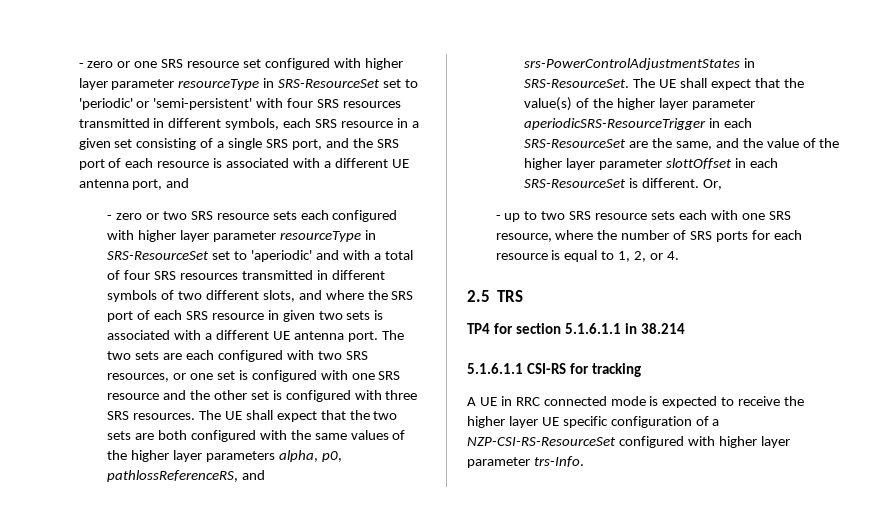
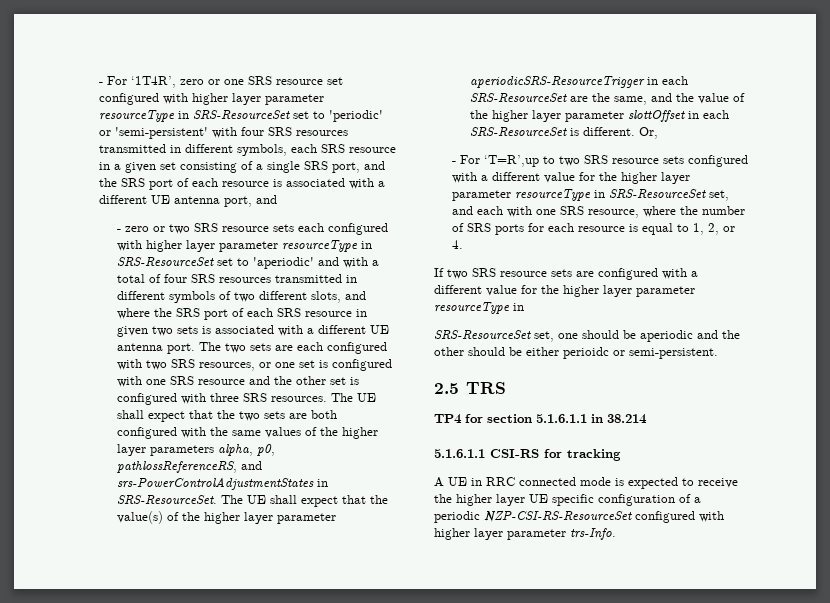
[78,63,84,68] - -> [98,76,176,88] - For ‘1T4R’,
[504,213,521,222] up -> [459,155,539,167] For ‘T=R’,up
(676, 215) none -> [687,155,748,167] [451,172,690,184] [451,189,729,201] [451,206,473,215] configured with a different value for the higher layer parameter resourceType in SRS-ResourceSet set, and
(679, 255) none -> [434,268,698,280] [434,285,695,297] [434,302,524,314] [434,330,740,342] [434,347,718,359] // If two SRS resource sets are configured with a different value for the higher layer parameter resourceType in // SRS-ResourceSet set, one should be aperiodic and the other should be either perioidc or semi-persistent.
(720, 422) none -> [434,511,480,523] periodic

